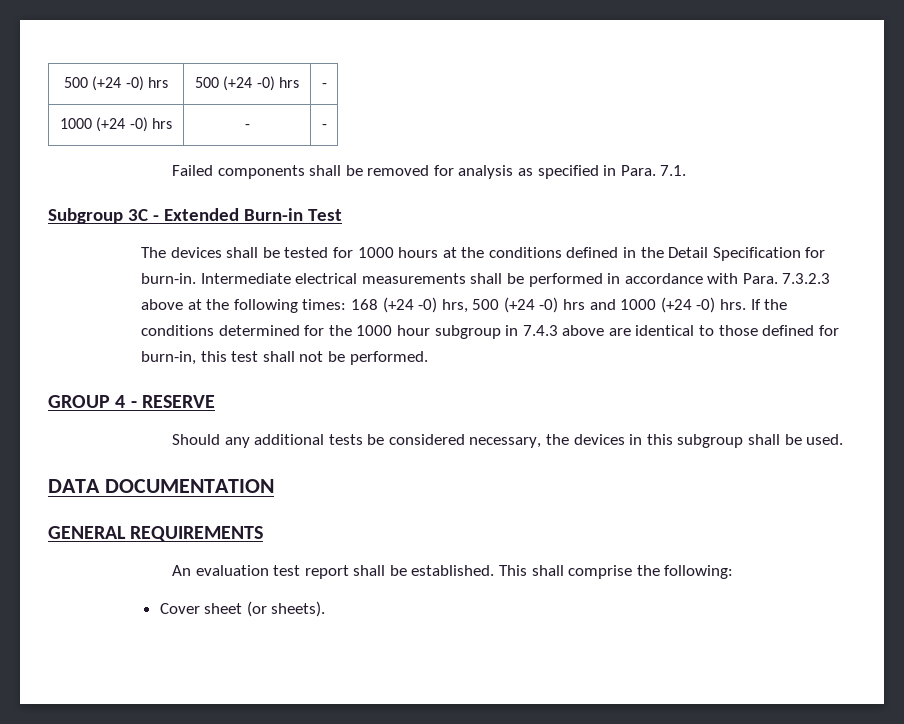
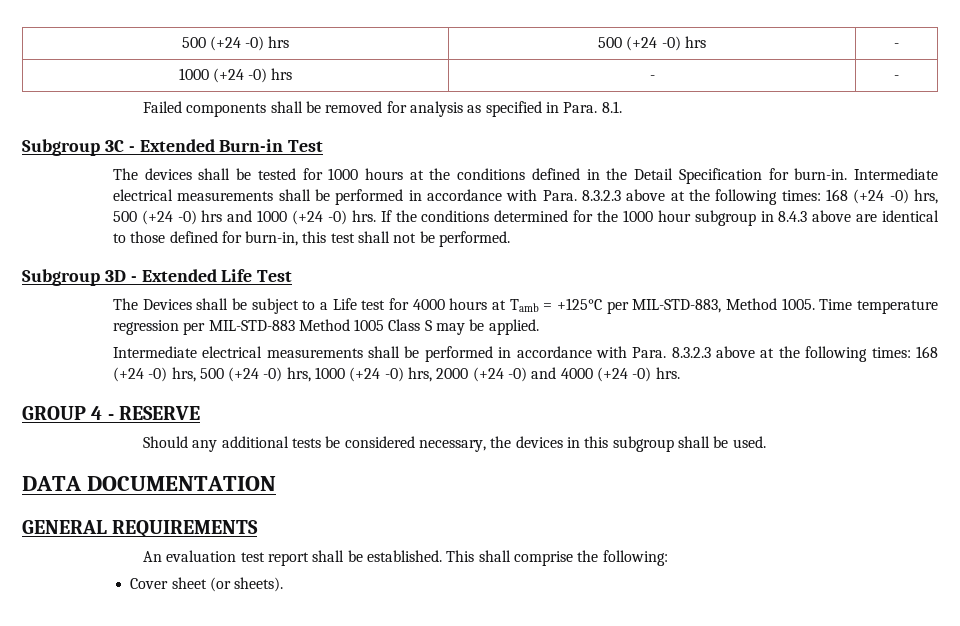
[660,165,687,176] 7.1. -> [601,101,622,113] 8.1.
[782,273,831,284] 7.3.2.3 -> [581,190,621,201] 8.3.2.3
[522,325,558,336] 7.4.3 -> [778,211,808,222] 8.4.3
(428, 358) none -> [22,269,293,286] [112,298,939,314] [112,319,539,335] [112,346,938,362] [112,367,680,382] // Subgroup 3D - Extended Life Test // The Devices shall be subject to a Life test for 4000 hours at Tamb = +125°C per MIL-STD-883, Method 1005. Time temperature regression per MIL-STD-883 Method 1005 Class S may be applied. // Intermediate electrical measurements shall be performed in accordance with Para. 8.3.2.3 above at the following times: 168 (+24 -0) hrs, 500 (+24 -0) hrs, 1000 (+24 -0) hrs, 2000 (+24 -0) and 4000 (+24 -0) hrs.

